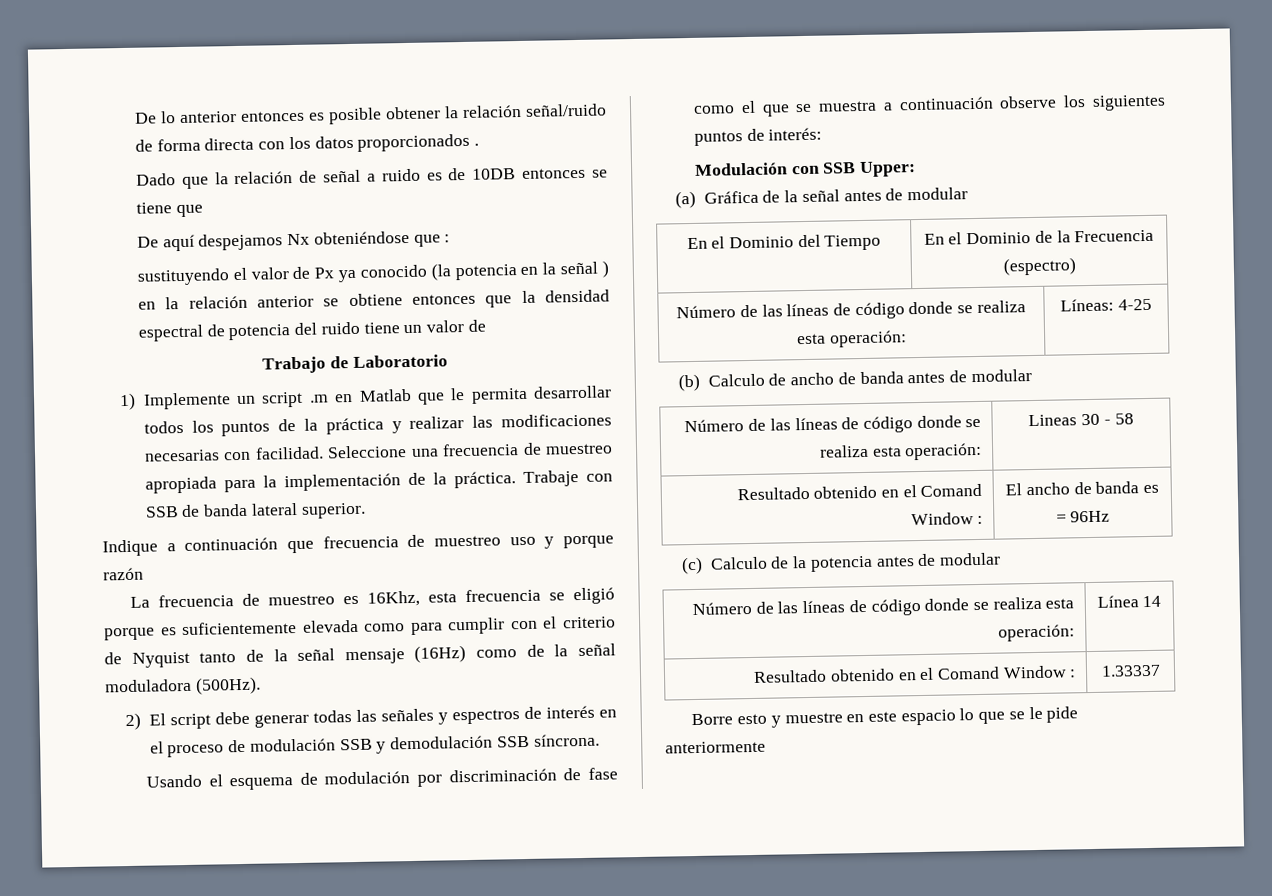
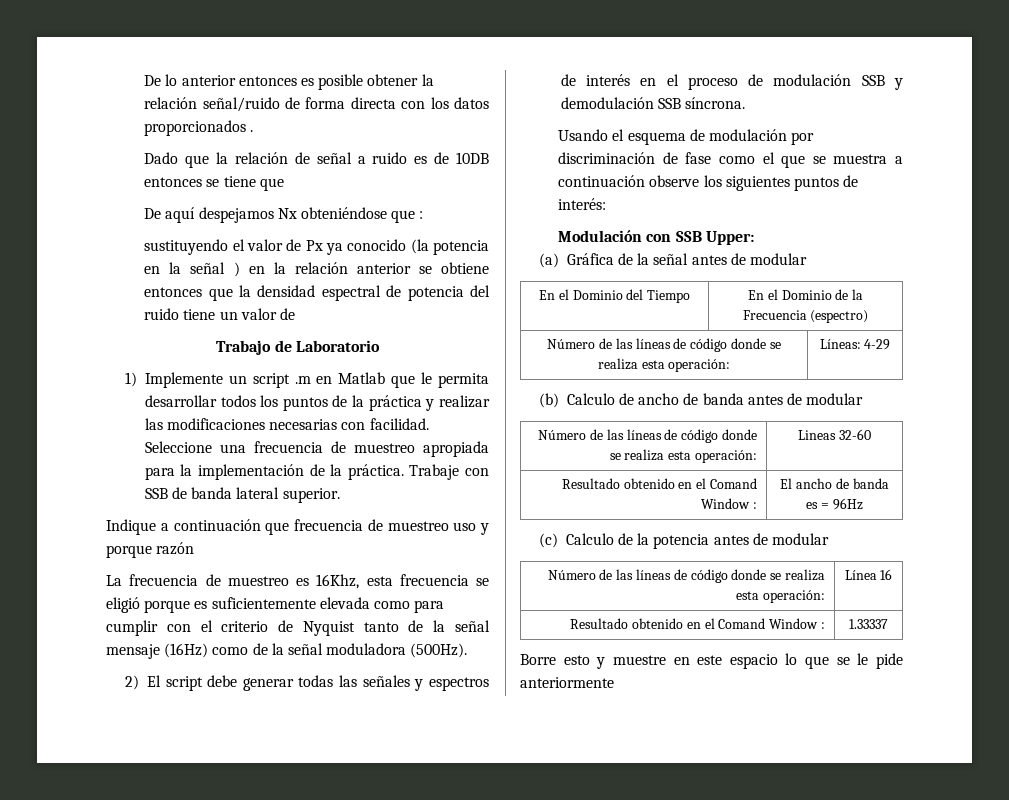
[1117,298,1152,311] 4-25 -> [864,339,891,350] 4-29
[1081,413,1134,426] 30 - 58 -> [838,429,871,440] 32-60
[1142,595,1162,608] 14 -> [880,569,893,580] 16

